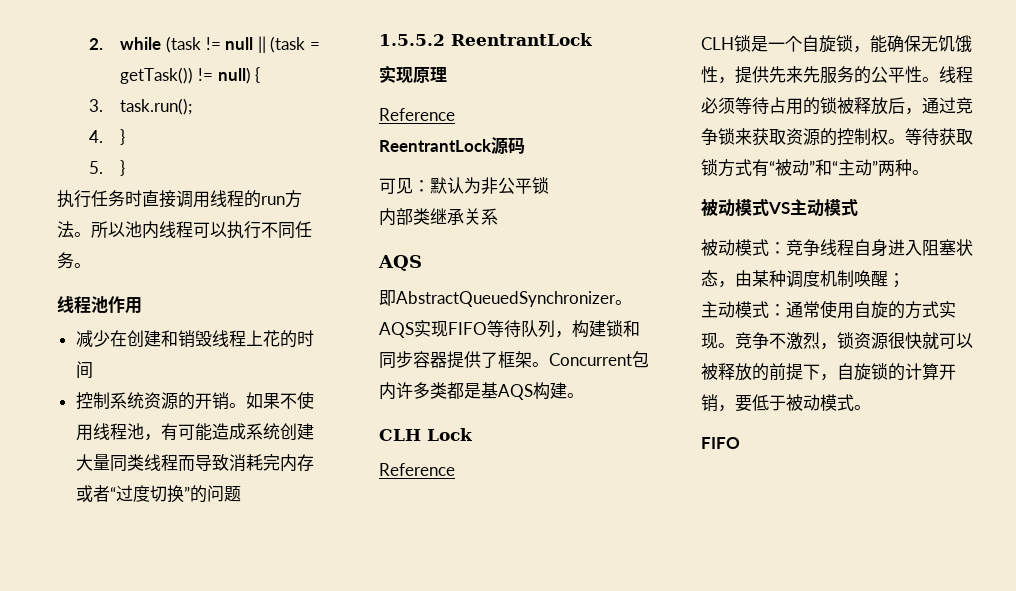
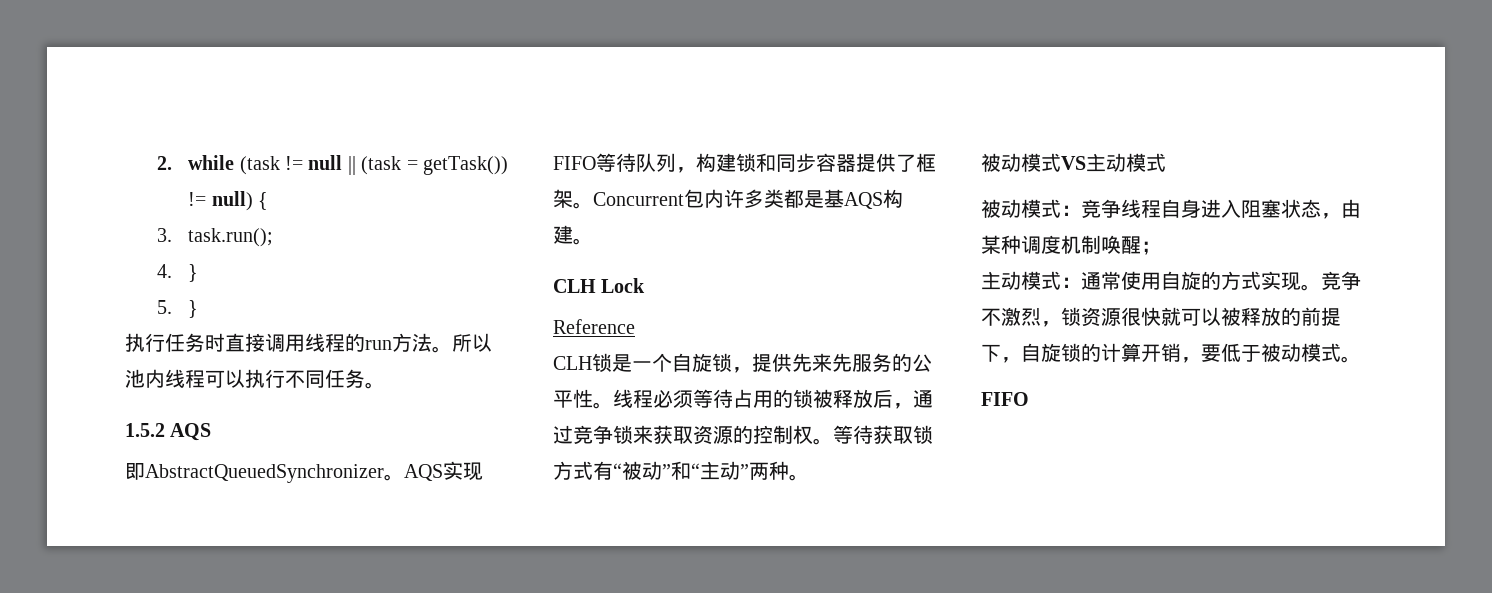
[57,296,142,314] [75,330,314,348] [75,361,93,379] [75,391,314,410] [75,423,314,441] [75,454,314,472] [75,485,241,503] [379,33,593,46] [379,65,447,83] [379,108,455,121] [379,137,525,155] [379,177,549,194] [379,208,498,226] 线程池作用 // 减少在创建和销毁线程上花的时间 // 控制系统资源的开销。如果不使用线程池，有可能造成系统创建大量同类线程而导致消耗完内存或者“过度切换”的问题 // 1.5.5.2 ReentrantLock // 实现原理 // Reference // ReentrantLock源码 // 可见：默认为非公平锁 // 内部类继承关系 // -> [125,423,165,437] 1.5.2
[870,35,972,53] [701,66,735,84] 能确保无饥饿性， -> (752, 370) none

